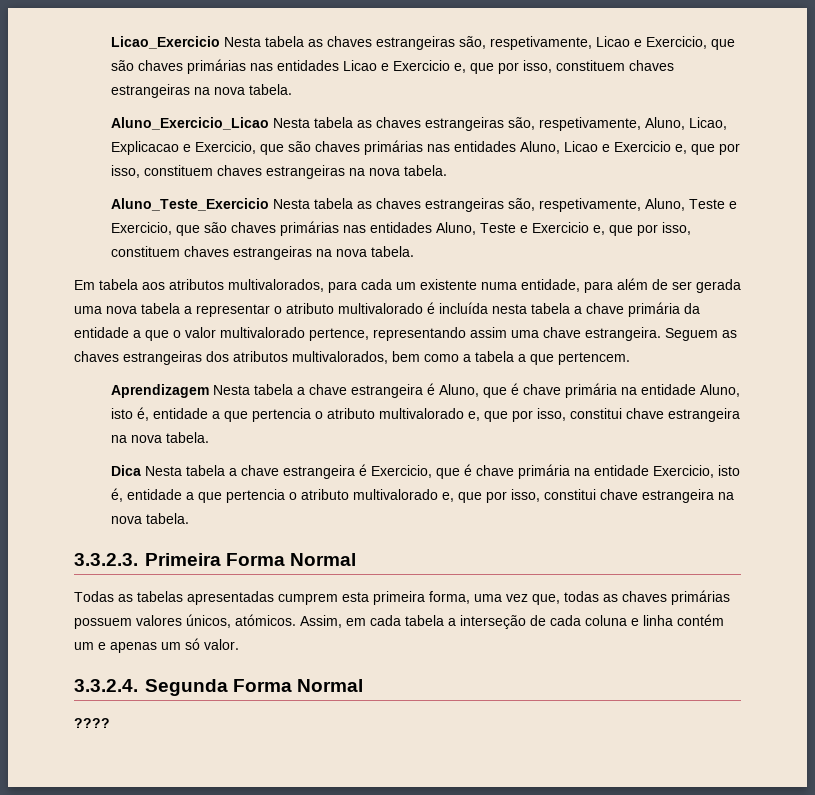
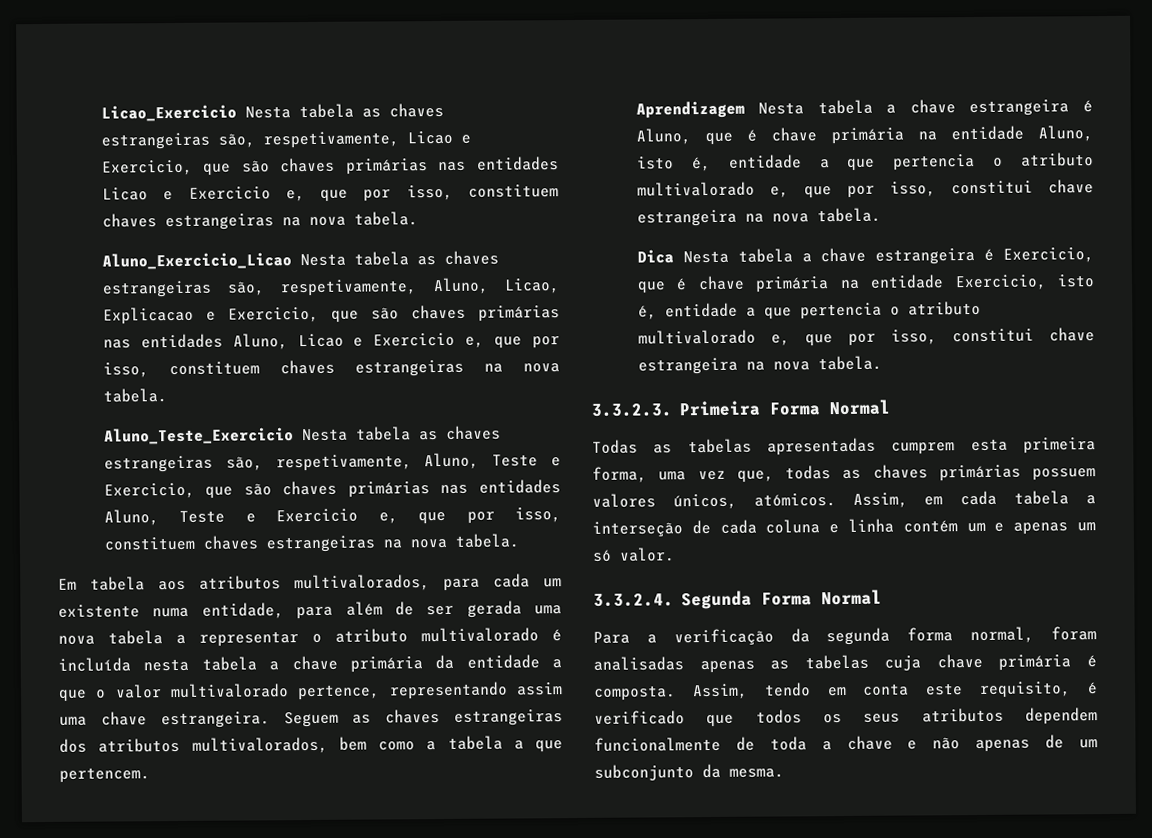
[74,718,110,728] ???? -> [593,626,1097,647] [593,653,1097,674] [594,681,1098,701] [594,707,1098,728] [594,734,1098,753] [594,763,784,781] Para a verificação da segunda forma normal, foram analisadas apenas as tabelas cuja chave primária é composta. Assim, tendo em conta este requisito, é verificado que todos os seus atributos dependem funcionalmente de toda a chave e não apenas de um subconjunto da mesma.

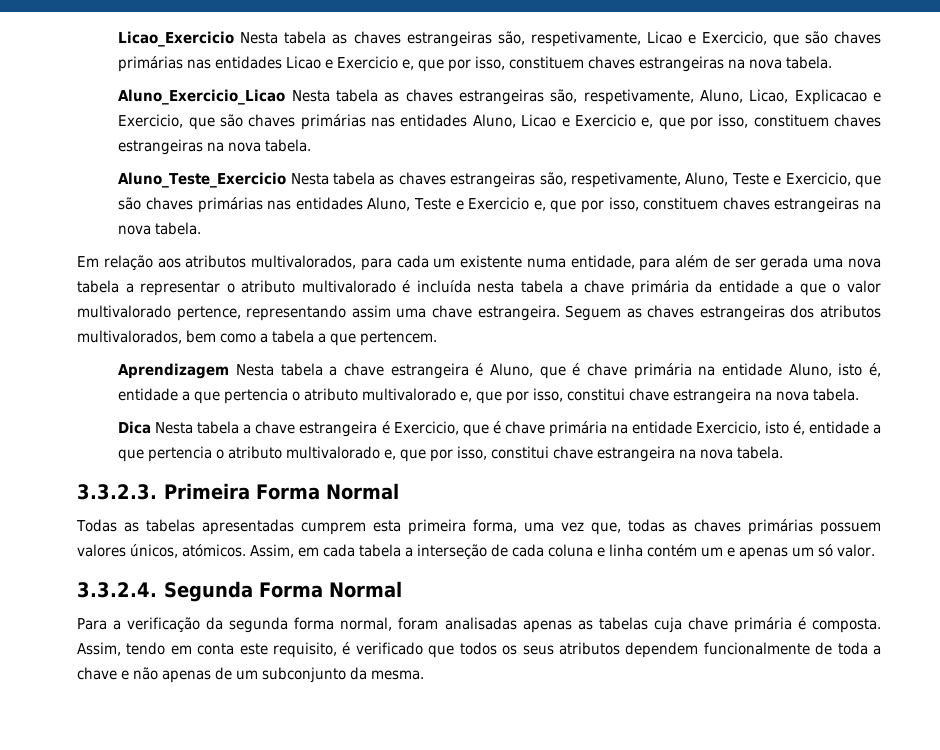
[90,576,145,591] tabela -> [103,255,153,270] relação

